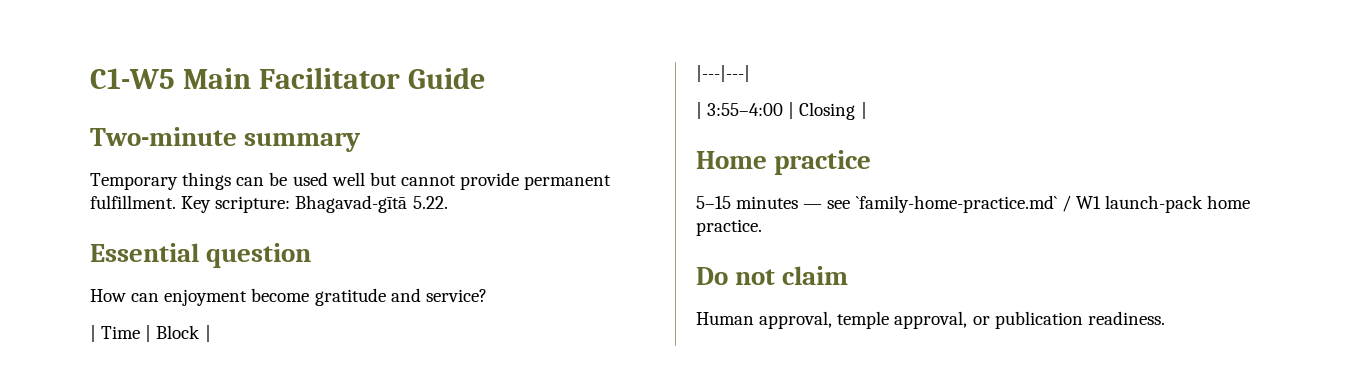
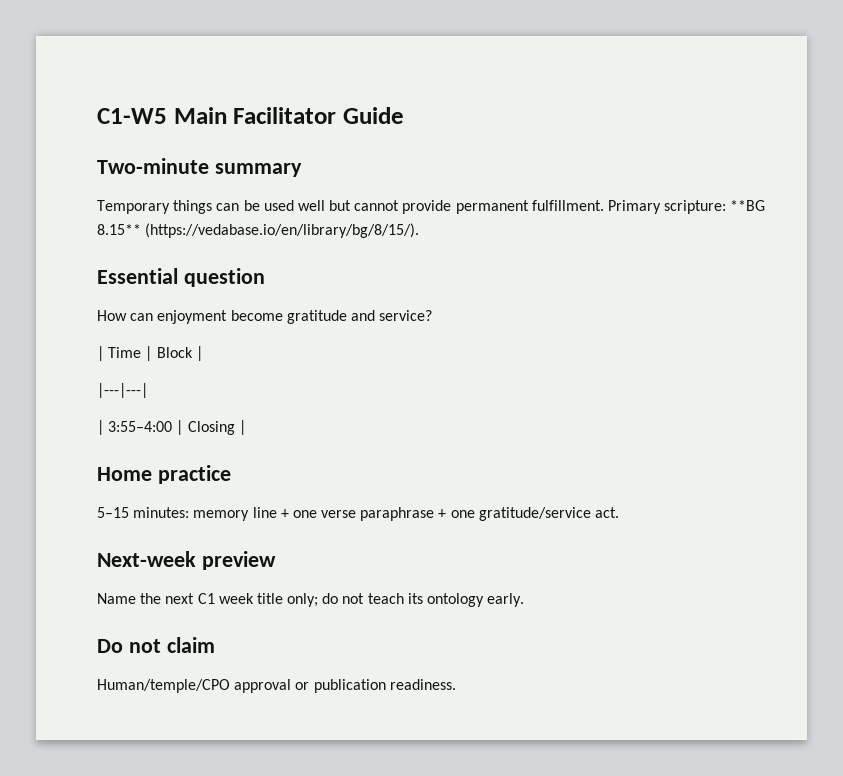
[181,195,448,213] Key scripture: Bhagavad-gītā 5.22. -> [608,200,766,214] [97,223,420,238] Primary scripture: **BG 8.15** (https://vedabase.io/en/library/bg/8/15/).
[736,195,1251,213] [696,219,762,236] minutes — see `family-home-practice.md` / W1 launch-pack home practice. -> [133,507,620,521] [97,551,276,570] [97,593,525,607] minutes: memory line + one verse paraphrase + one gratitude/service act. // Next-week preview // Name the next C1 week title only; do not teach its ontology early.
[696,311,968,329] Human approval, temple approval, -> [97,679,292,693] Human/temple/CPO approval

